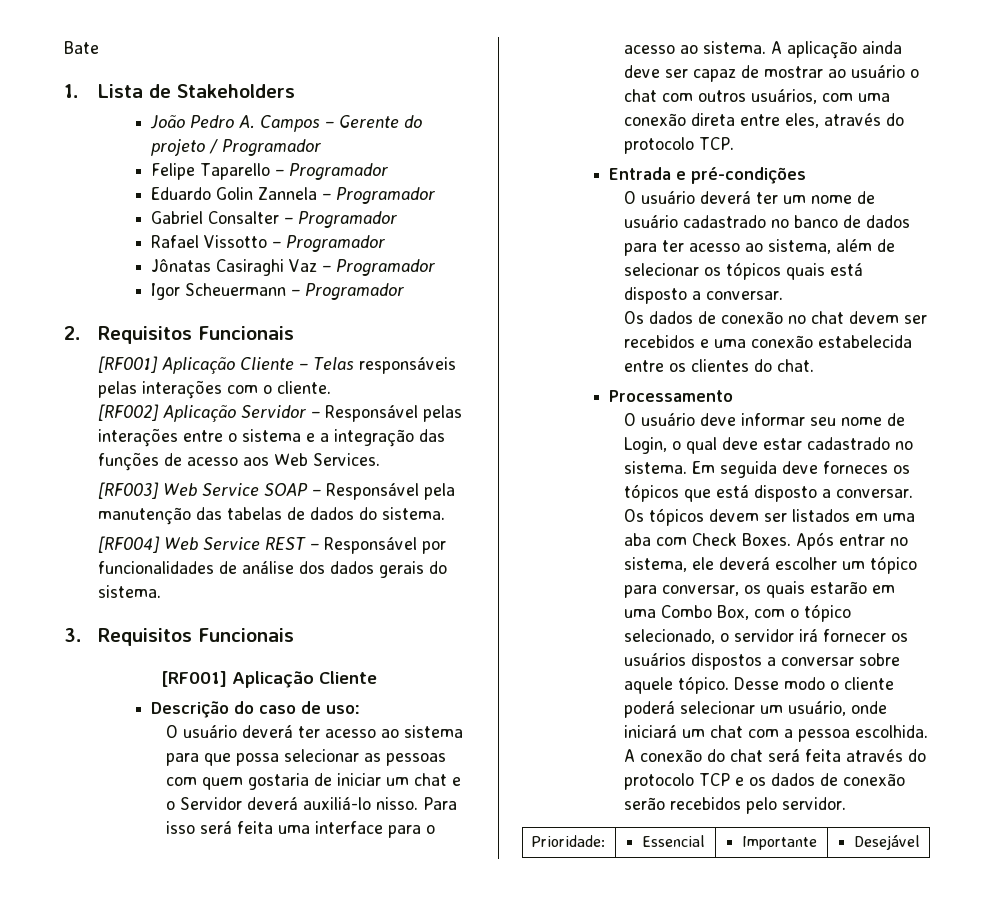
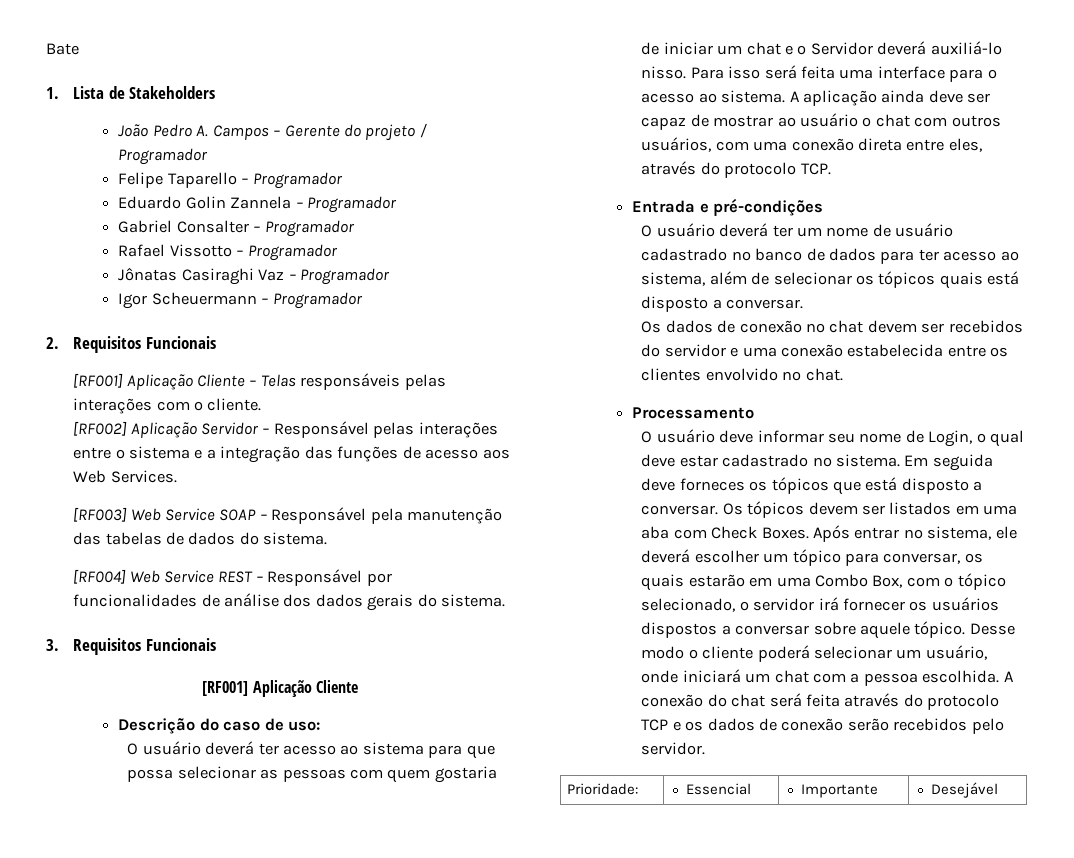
(696, 341) none -> [641,344,726,357] do servidor
[754,359,773,372] do -> [705,368,802,381] envolvido no

